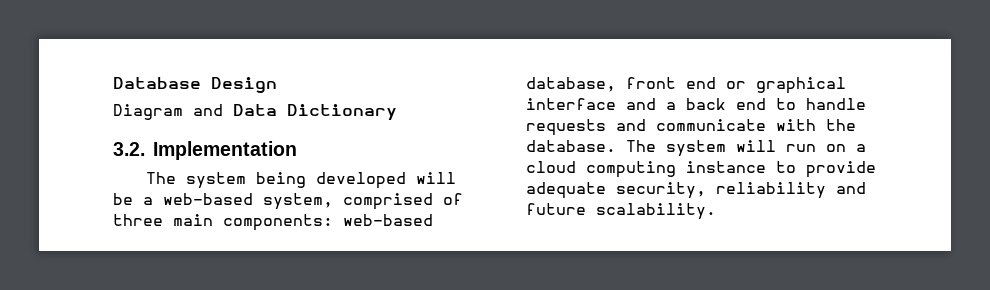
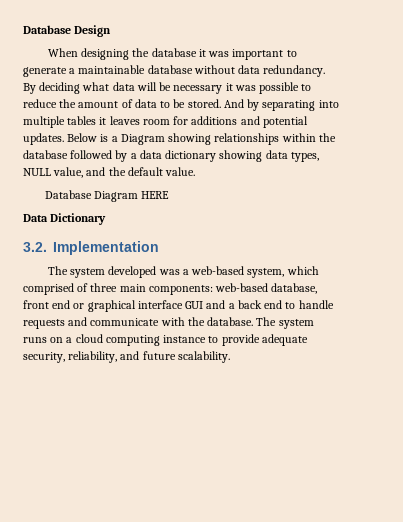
[113,104,223,120] Diagram and -> [47,48,297,60] [23,65,326,77] [23,82,312,94] [23,99,339,111] [23,116,308,128] [23,133,336,145] [23,150,319,162] [23,167,196,178] [44,190,170,202] When designing the database it was important to generate a maintainable database without data redundancy. By deciding what data will be necessary it was possible to reduce the amount of data to be stored. And by separating into multiple tables it leaves room for additions and potential updates. Below is a Diagram showing relationships within the database followed by a data dictionary showing data types, NULL value, and the default value. // Database Diagram HERE //
[255,172,456,189] [113,193,133,205] being developed will be -> [108,266,180,278] developed was
(333, 201) none -> [286,266,319,275] which
(616, 104) none -> [185,301,204,309] GUI
[736,140,816,152] will run -> [23,337,47,343] runs
[716,182,826,199] reliability -> [68,351,118,363] reliability,

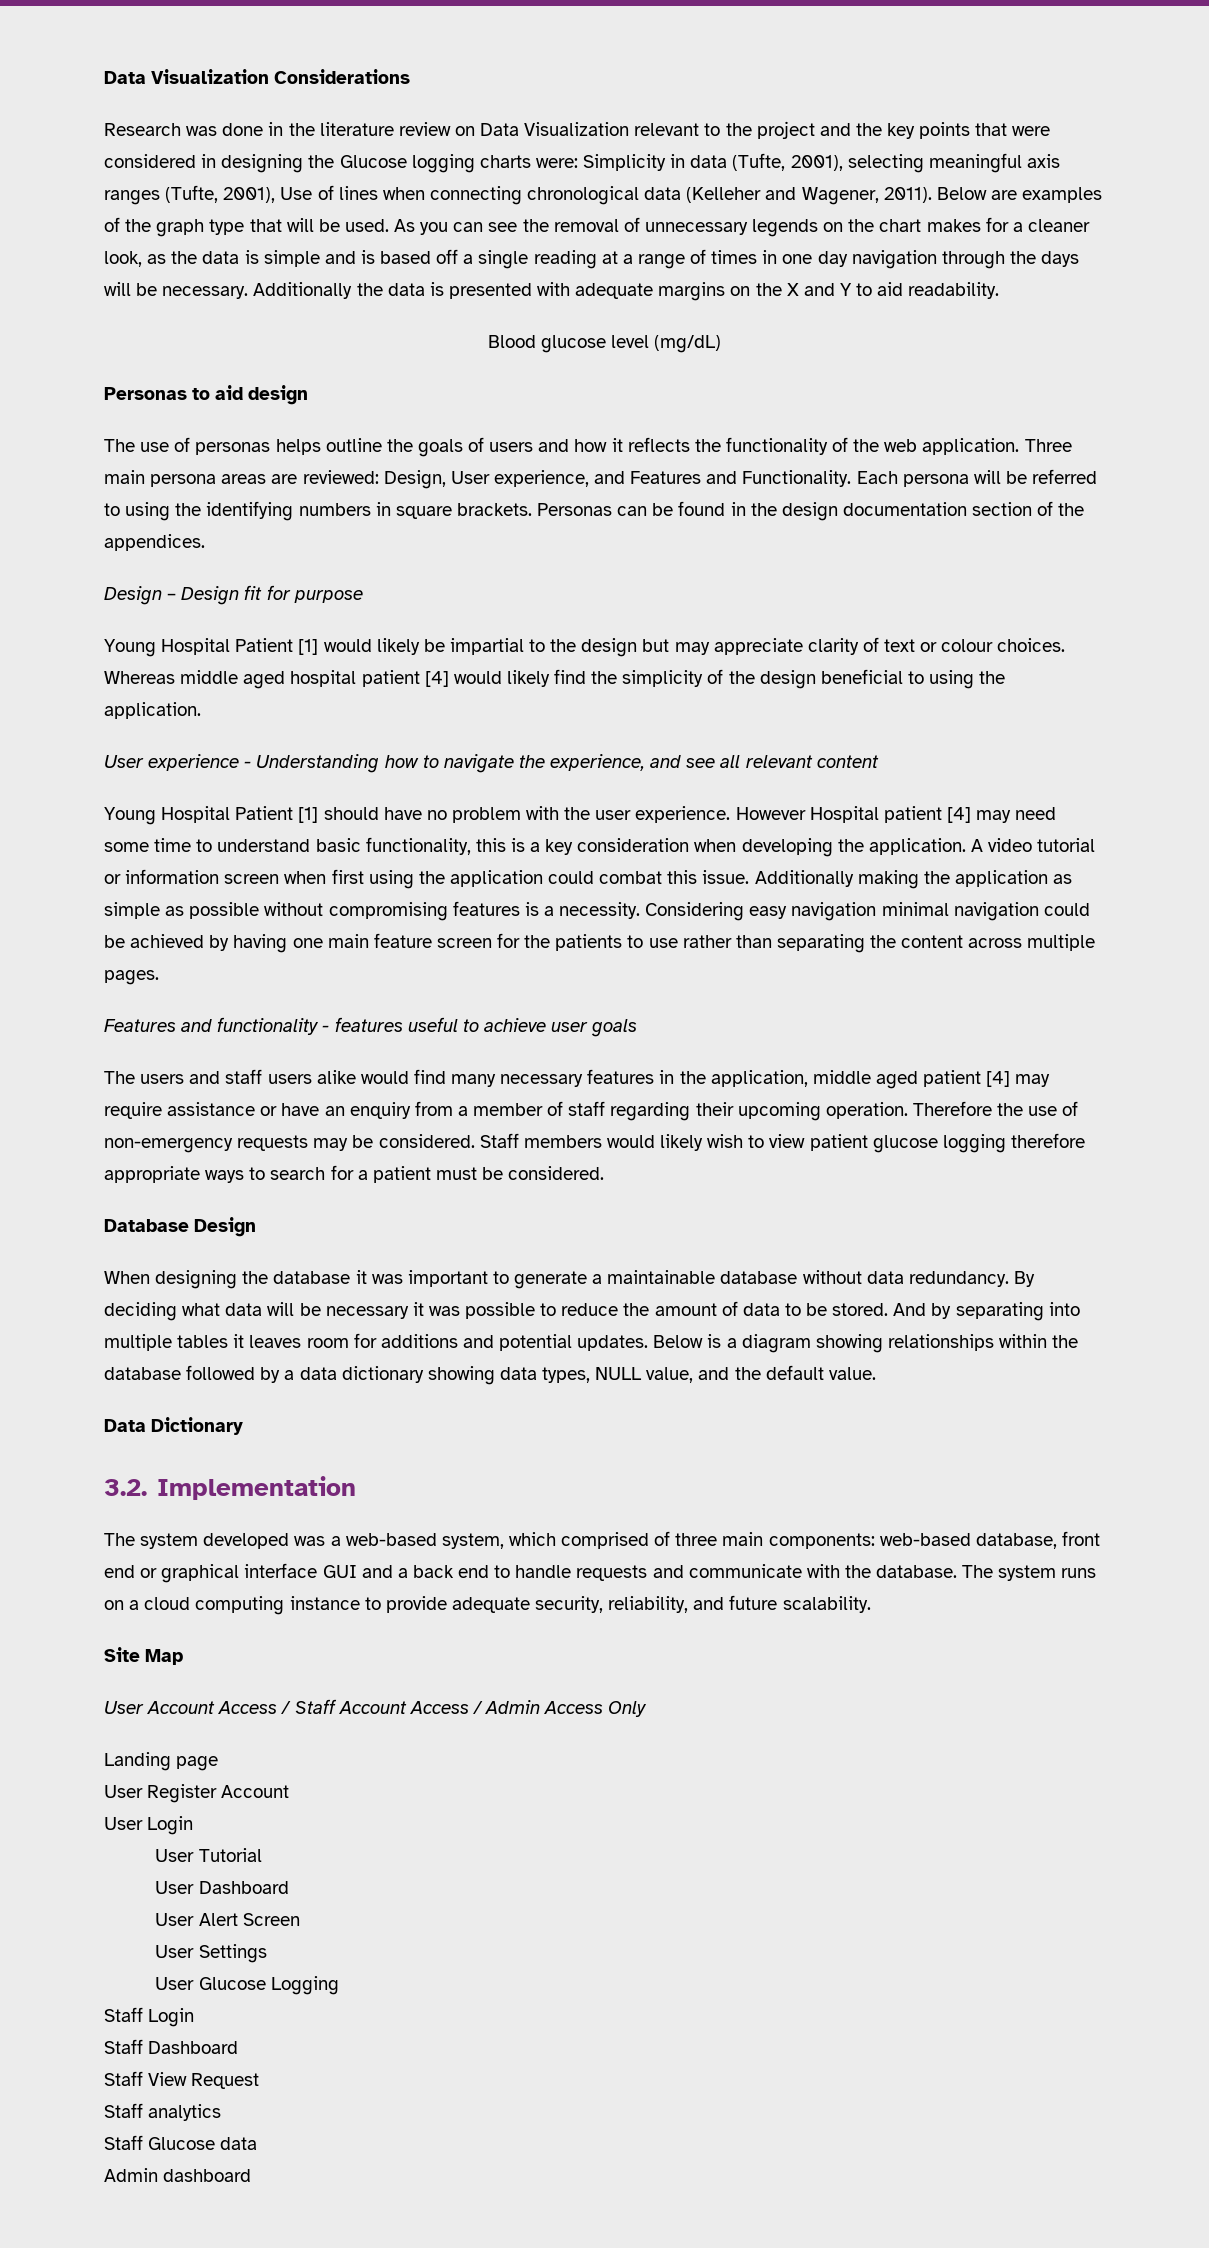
(23, 29) none -> [104,69,411,84] [104,121,1051,139] [104,153,1060,173] [104,185,1103,205] [104,217,1090,237] [104,249,1080,269] [104,282,1000,301] [487,335,722,353] [104,385,309,405] [104,437,1072,457] [104,469,1098,489] [104,501,1085,521] [104,534,205,551] [104,585,363,605] [104,637,1066,657] [104,669,1006,689] [104,702,201,719] [104,754,879,773] [104,806,1057,825] [104,837,1096,857] [104,869,1073,889] [104,901,1090,921] [104,933,1096,953] [104,970,159,985] [104,1017,638,1037] [104,1069,1051,1089] [104,1101,1079,1121] [104,1133,1085,1153] [104,1165,605,1183] Data Visualization Considerations // Research was done in the literature review on Data Visualization relevant to the project and the key points that were considered in designing the Glucose logging charts were: Simplicity in data (Tufte, 2001), selecting meaningful axis ranges (Tufte, 2001), Use of lines when connecting chronological data (Kelleher and Wagener, 2011). Below are examples of the graph type that will be used. As you can see the removal of unnecessary legends on the chart makes for a cleaner look, as the data is simple and is based off a single reading at a range of times in one day navigation through the days will be necessary. Additionally the data is presented with adequate margins on the X and Y to aid readability. // Blood glucose level (mg/dL) // Personas to aid design // The use of personas helps outline the goals of users and how it reflects the functionality of the web application. Three main persona areas are reviewed: Design, User experience, and Features and Functionality. Each persona will be referred to using the identifying numbers in square brackets. Personas can be found in the design documentation section of the appendices. // Design – Design fit for purpose // Young Hospital Patient [1] would likely be impartial to the design but may appreciate clarity of text or colour choices. Whereas middle aged hospital patient [4] would likely find the simplicity of the design beneficial to using the application. // User experience - Understanding how to navigate the experience, and see all relevant content // Young Hospital Patient [1] should have no problem with the user experience. However Hospital patient [4] may need some time to understand basic functionality, this is a key consideration when developing the application. A video tutorial or information screen when first using the application could combat this issue. Additionally making the application as simple as possible without compromising features is a necessity. Considering easy navigation minimal navigation could be achieved by having one main feature screen for the patients to use rather than separating the content across multiple pages. // Features and functionality - features useful to achieve user goals // The users and staff users alike would find many necessary features in the application, middle aged patient [4] may require assistance or have an enquiry from a member of staff regarding their upcoming operation. Therefore the use of non-emergency requests may be considered. Staff members would likely wish to view patient glucose logging therefore appropriate ways to search for a patient must be considered. //
[120,134,165,145] Diagram -> [741,1334,811,1353] diagram
[44,190,170,202] // Database Diagram HERE -> (876, 1373) none
(230, 357) none -> [104,1647,184,1665] [104,1699,648,1717] [104,1752,219,1771] [104,1784,290,1803] [104,1816,194,1835] [155,1848,262,1862] [155,1881,289,1894] [155,1913,300,1926] [155,1944,267,1963] [155,1976,339,1995] [104,2007,195,2027] [104,2039,239,2054] [104,2071,260,2089] [104,2103,222,2121] [104,2135,258,2150] [104,2168,252,2182] // Site Map // User Account Access / Staff Account Access / Admin Access Only // Landing page // User Register Account // User Login // User Tutorial // User Dashboard // User Alert Screen // User Settings // User Glucose Logging // Staff Login // Staff Dashboard // Staff View Request // Staff analytics // Staff Glucose data // Admin dashboard

